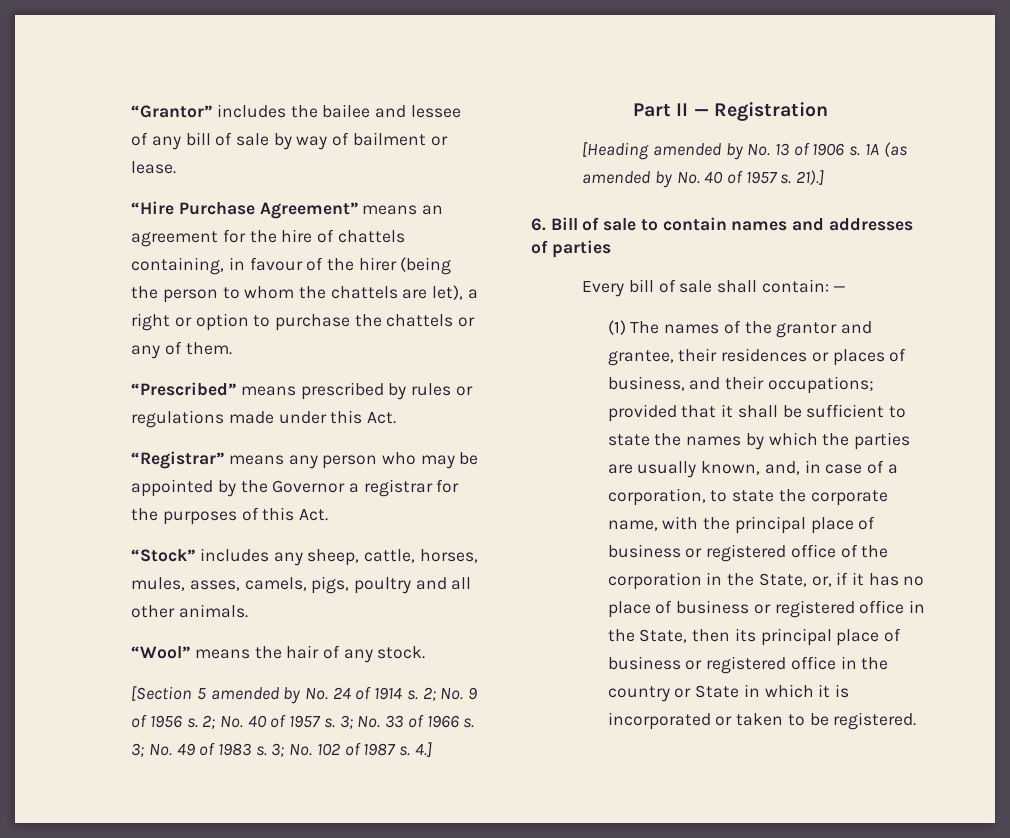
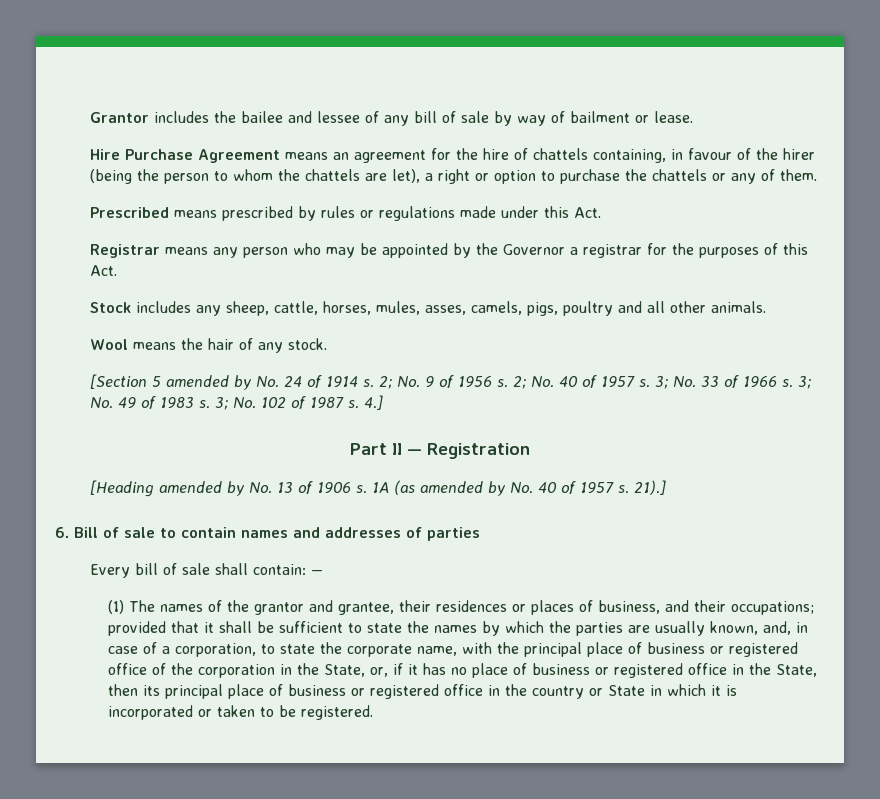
[131,105,213,118] “Grantor” -> [90,112,150,123] Grantor
[131,201,358,219] “Hire Purchase Agreement” -> [90,149,281,163] Hire Purchase Agreement
[131,382,237,396] “Prescribed” -> [90,207,170,218] Prescribed
[131,451,225,469] “Registrar” -> [90,244,161,258] Registrar
[131,549,196,562] “Stock” -> [90,302,132,313] Stock
[131,646,191,659] “Wool” -> [90,339,129,350] Wool

